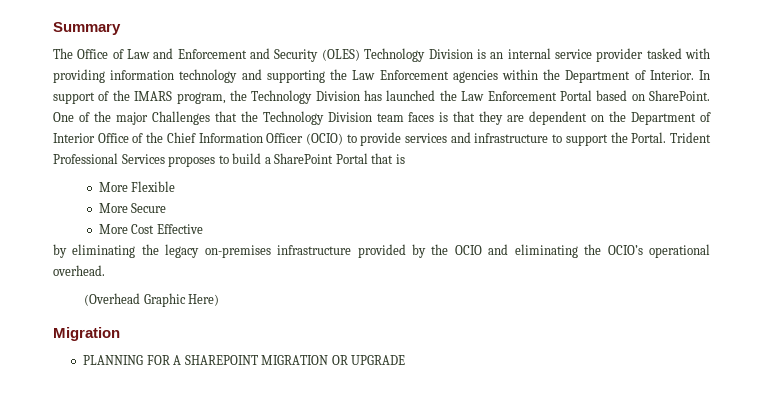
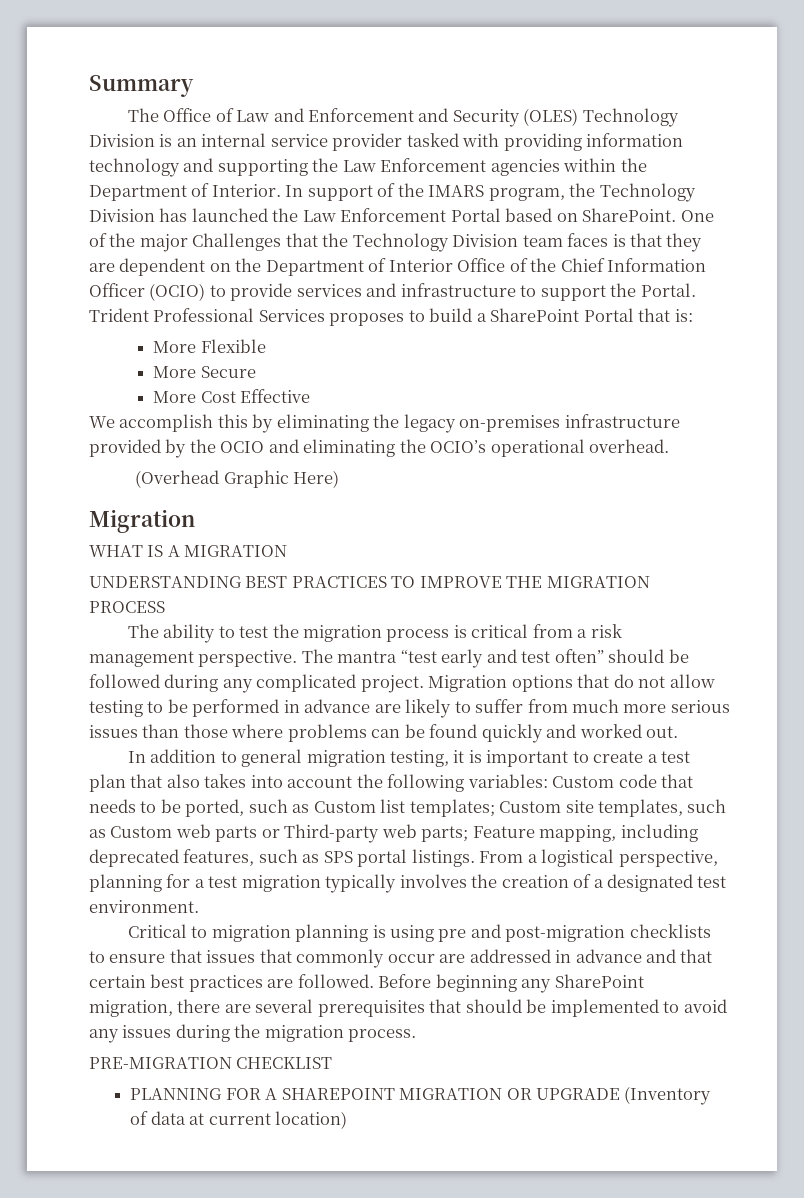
[395,154,405,164] is -> [674,309,693,322] is:
(203, 229) none -> [89,414,248,432] We accomplish this
(120, 334) none -> [89,545,288,557] [89,576,650,588] [89,601,165,613] [127,624,622,643] [89,649,689,668] [89,674,715,693] [89,699,730,718] [89,724,679,743] [127,749,691,767] [89,774,694,792] [89,799,727,817] [89,824,698,843] [89,849,718,867] [89,874,727,893] [89,900,199,913] [127,924,711,942] [89,949,713,968] [89,974,644,993] [89,999,727,1017] [89,1024,417,1043] [89,1057,333,1069] // WHAT IS A MIGRATION // UNDERSTANDING BEST PRACTICES TO IMPROVE THE MIGRATION PROCESS // The ability to test the migration process is critical from a risk management perspective. The mantra “test early and test often” should be followed during any complicated project. Migration options that do not allow testing to be performed in advance are likely to suffer from much more serious issues than those where problems can be found quickly and worked out. // In addition to general migration testing, it is important to create a test plan that also takes into account the following variables: Custom code that needs to be ported, such as Custom list templates; Custom site templates, such as Custom web parts or Third-party web parts; Feature mapping, including deprecated features, such as SPS portal listings. From a logistical perspective, planning for a test migration typically involves the creation of a designated test environment. // Critical to migration planning is using pre and post-migration checklists to ensure that issues that commonly occur are addressed in advance and that certain best practices are followed. Before beginning any SharePoint migration, there are several prerequisites that should be implemented to avoid any issues during the migration process. // PRE-MIGRATION CHECKLIST
(406, 360) none -> [624,1086,712,1105] [130,1111,348,1129] (Inventory of data at current location)

